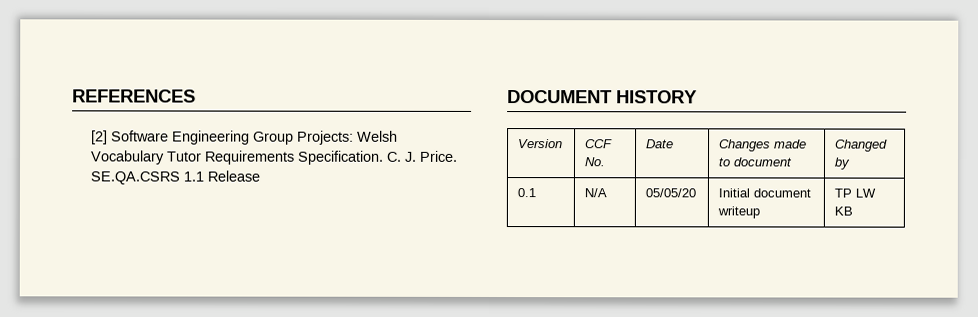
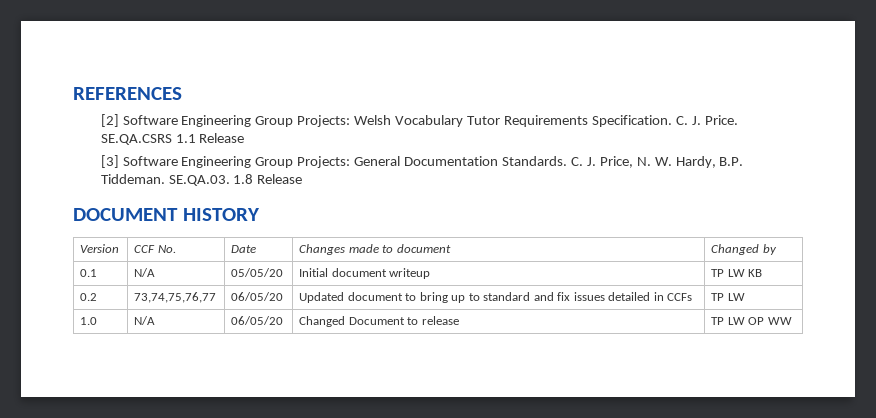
(261, 176) none -> [100,155,744,168] [100,174,303,186] // [3] Software Engineering Group Projects: General Documentation Standards. C. J. Price, N. W. Hardy, B.P. Tiddeman. SE.QA.03. 1.8 Release
(854, 211) none -> [80,293,98,301] [134,292,217,303] [231,292,284,301] [299,292,693,303] [711,293,745,301] [80,317,98,325] [134,316,156,325] [231,316,284,325] [299,316,459,327] [711,317,792,325] // 0.2 | 73,74,75,76,77 | 06/05/20 | Updated document to bring up to standard and fix issues detailed in CCFs | TP LW // 1.0 | N/A | 06/05/20 | Changed Document to release | TP LW OP WW

